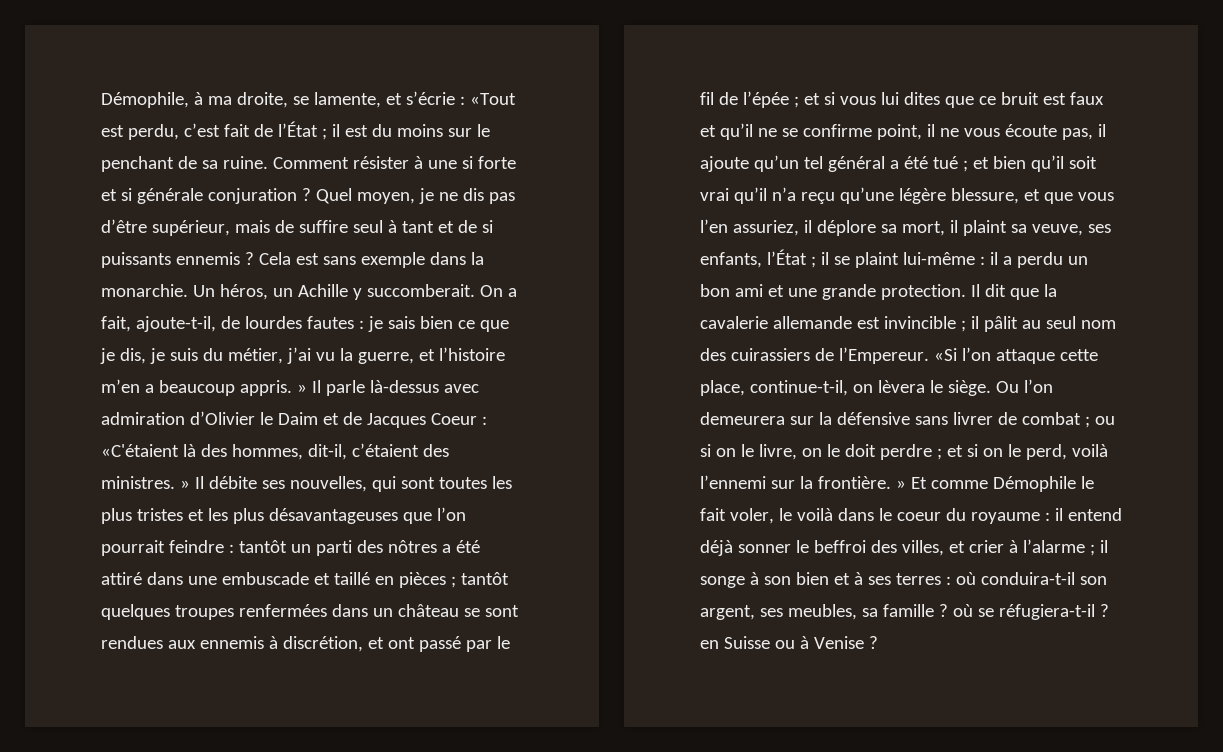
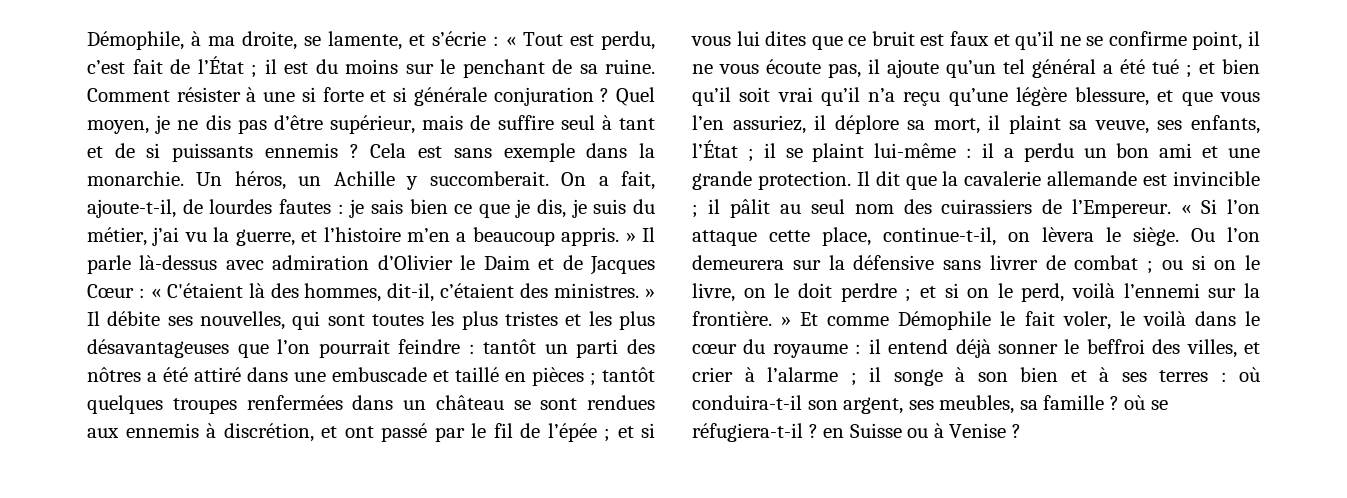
[469,93,516,105] «Tout -> [506,32,563,46] « Tout
[430,413,487,425] [101,444,179,457] Coeur : «C'étaient -> [87,283,243,298] Cœur : « C'étaient
[933,348,957,361] «Si -> [1181,199,1218,214] « Si
[896,512,941,521] coeur -> [692,344,737,354] cœur

